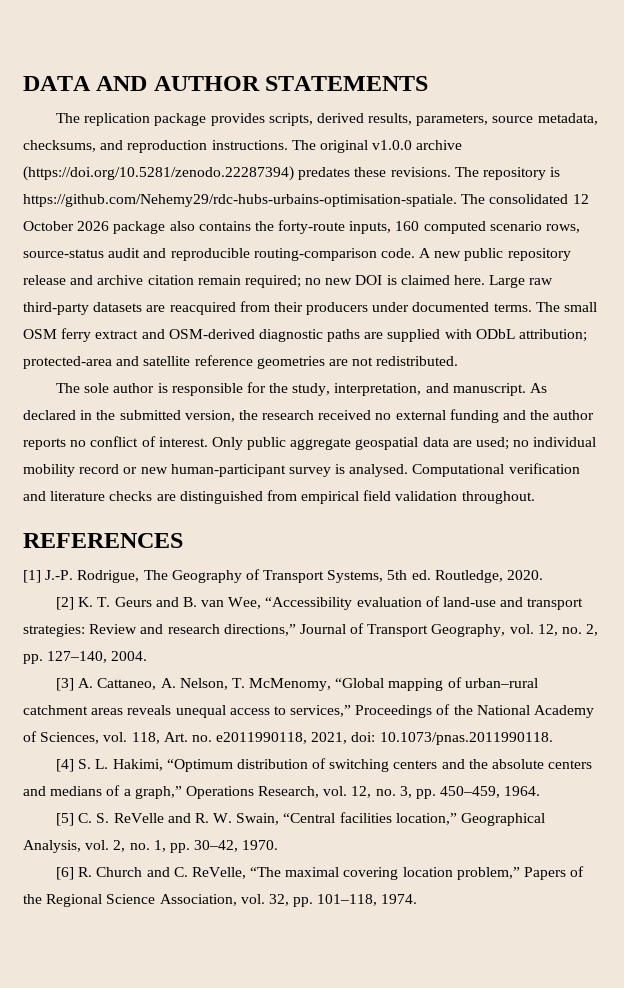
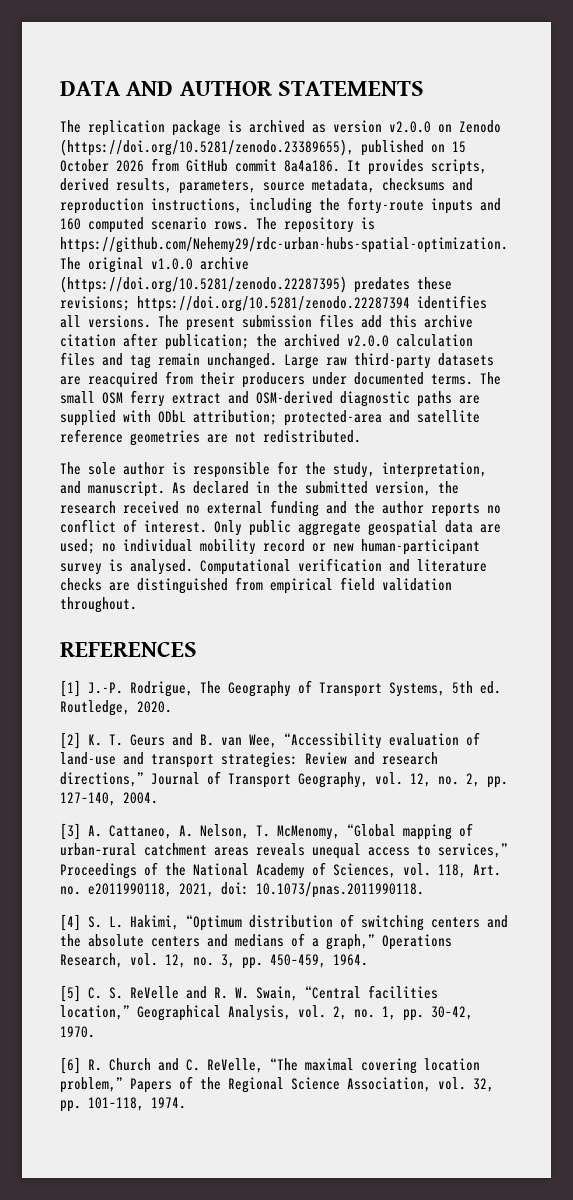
(207, 119) none -> [228,120,501,133] [60,139,466,156] [60,158,361,172] is archived as version v2.0.0 on Zenodo (https://doi.org/10.5281/zenodo.23389655), published on 15 October 2026 from GitHub commit 8a4a186. It
[23,140,96,152] checksums, -> [382,178,445,191] checksums
[211,140,288,150] instructions. -> [151,197,501,214] [60,217,375,233] [60,237,508,253] instructions, including the forty-route inputs and 160 computed scenario rows. The repository is https://github.com/Nehemy29/rdc-urban-hubs-spatial-optimization.
[23,166,294,181] (https://doi.org/10.5281/zenodo.22287394) -> [60,276,347,293] (https://doi.org/10.5281/zenodo.22287395)
[390,167,561,180] [23,194,589,207] [23,220,581,234] [23,248,571,261] [23,275,486,288] revisions. The repository is https://github.com/Nehemy29/rdc-hubs-urbains-optimisation-spatiale. The consolidated 12 October 2026 package also contains the forty-route inputs, 160 computed scenario rows, source-status audit and reproducible routing-comparison code. A new public repository release and archive citation remain required; no new DOI is claimed here. -> [60,295,487,312] [60,314,473,331] [60,333,473,350] [60,352,277,369] revisions; https://doi.org/10.5281/zenodo.22287394 identifies all versions. The present submission files add this archive citation after publication; the archived v2.0.0 calculation files and tag remain unchanged.

